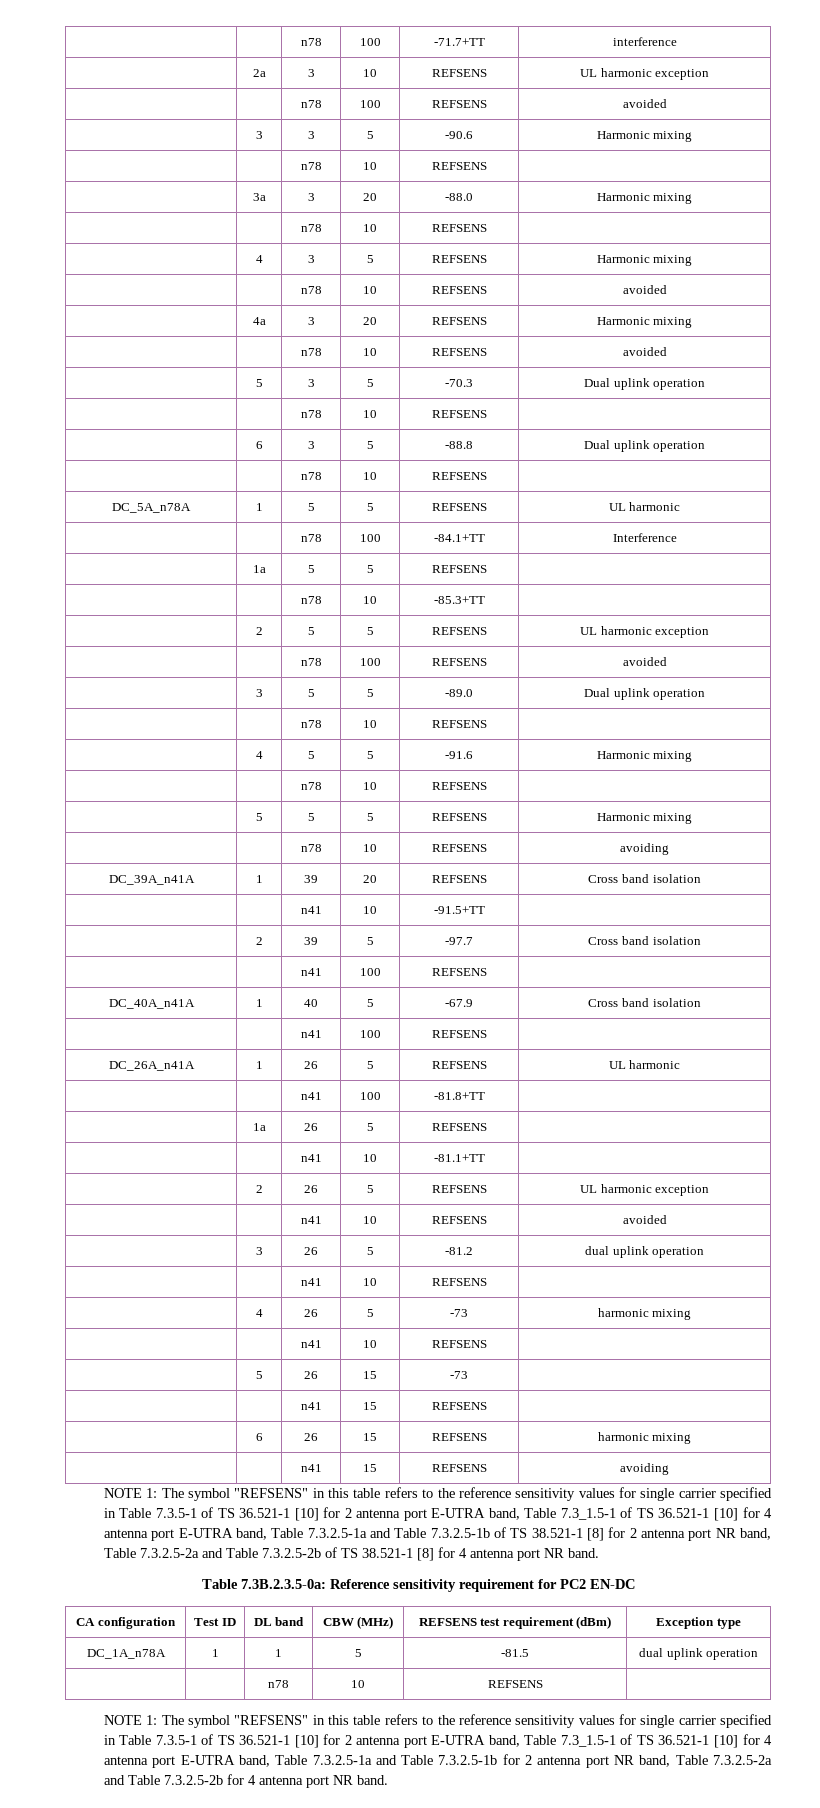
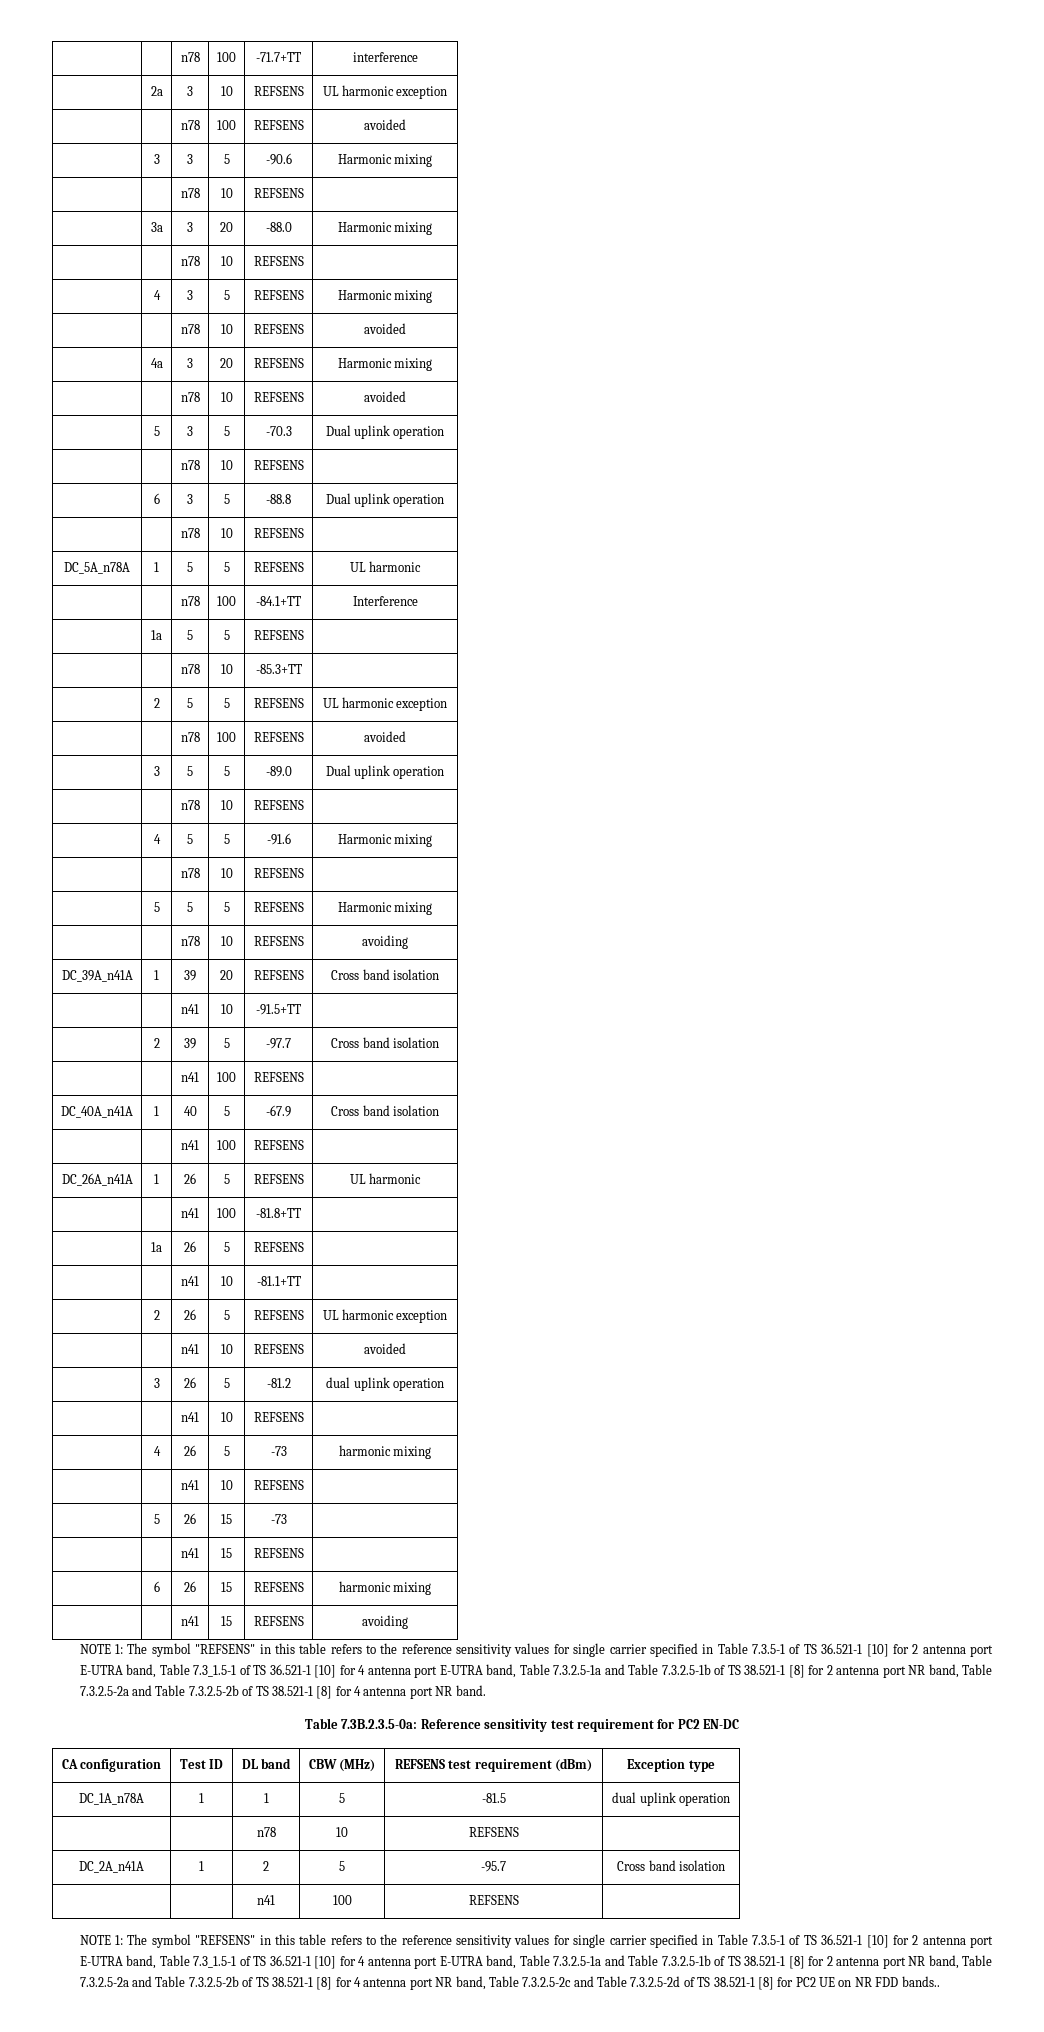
(456, 1585) none -> [550,1720,574,1729] test
(543, 1684) none -> [79,1861,144,1873] [199,1861,204,1871] [263,1861,269,1871] [339,1861,345,1871] [481,1861,506,1872] [617,1860,725,1871] [257,1895,275,1905] [332,1895,352,1905] [468,1895,519,1905] // DC_2A_n41A | 1 | 2 | 5 | -95.7 | Cross band isolation // | | n41 | 100 | REFSENS |
(498, 1760) none -> [714,1956,805,1969] of TS 38.521-1 [8]
[226,1774,388,1788] for 4 antenna port NR band. -> [242,1976,940,1990] of TS 38.521-1 [8] for 4 antenna port NR band, Table 7.3.2.5-2c and Table 7.3.2.5-2d of TS 38.521-1 [8] for PC2 UE on NR FDD bands..

